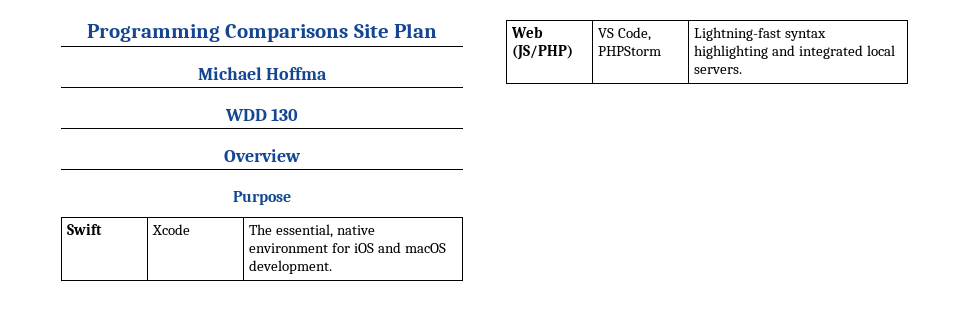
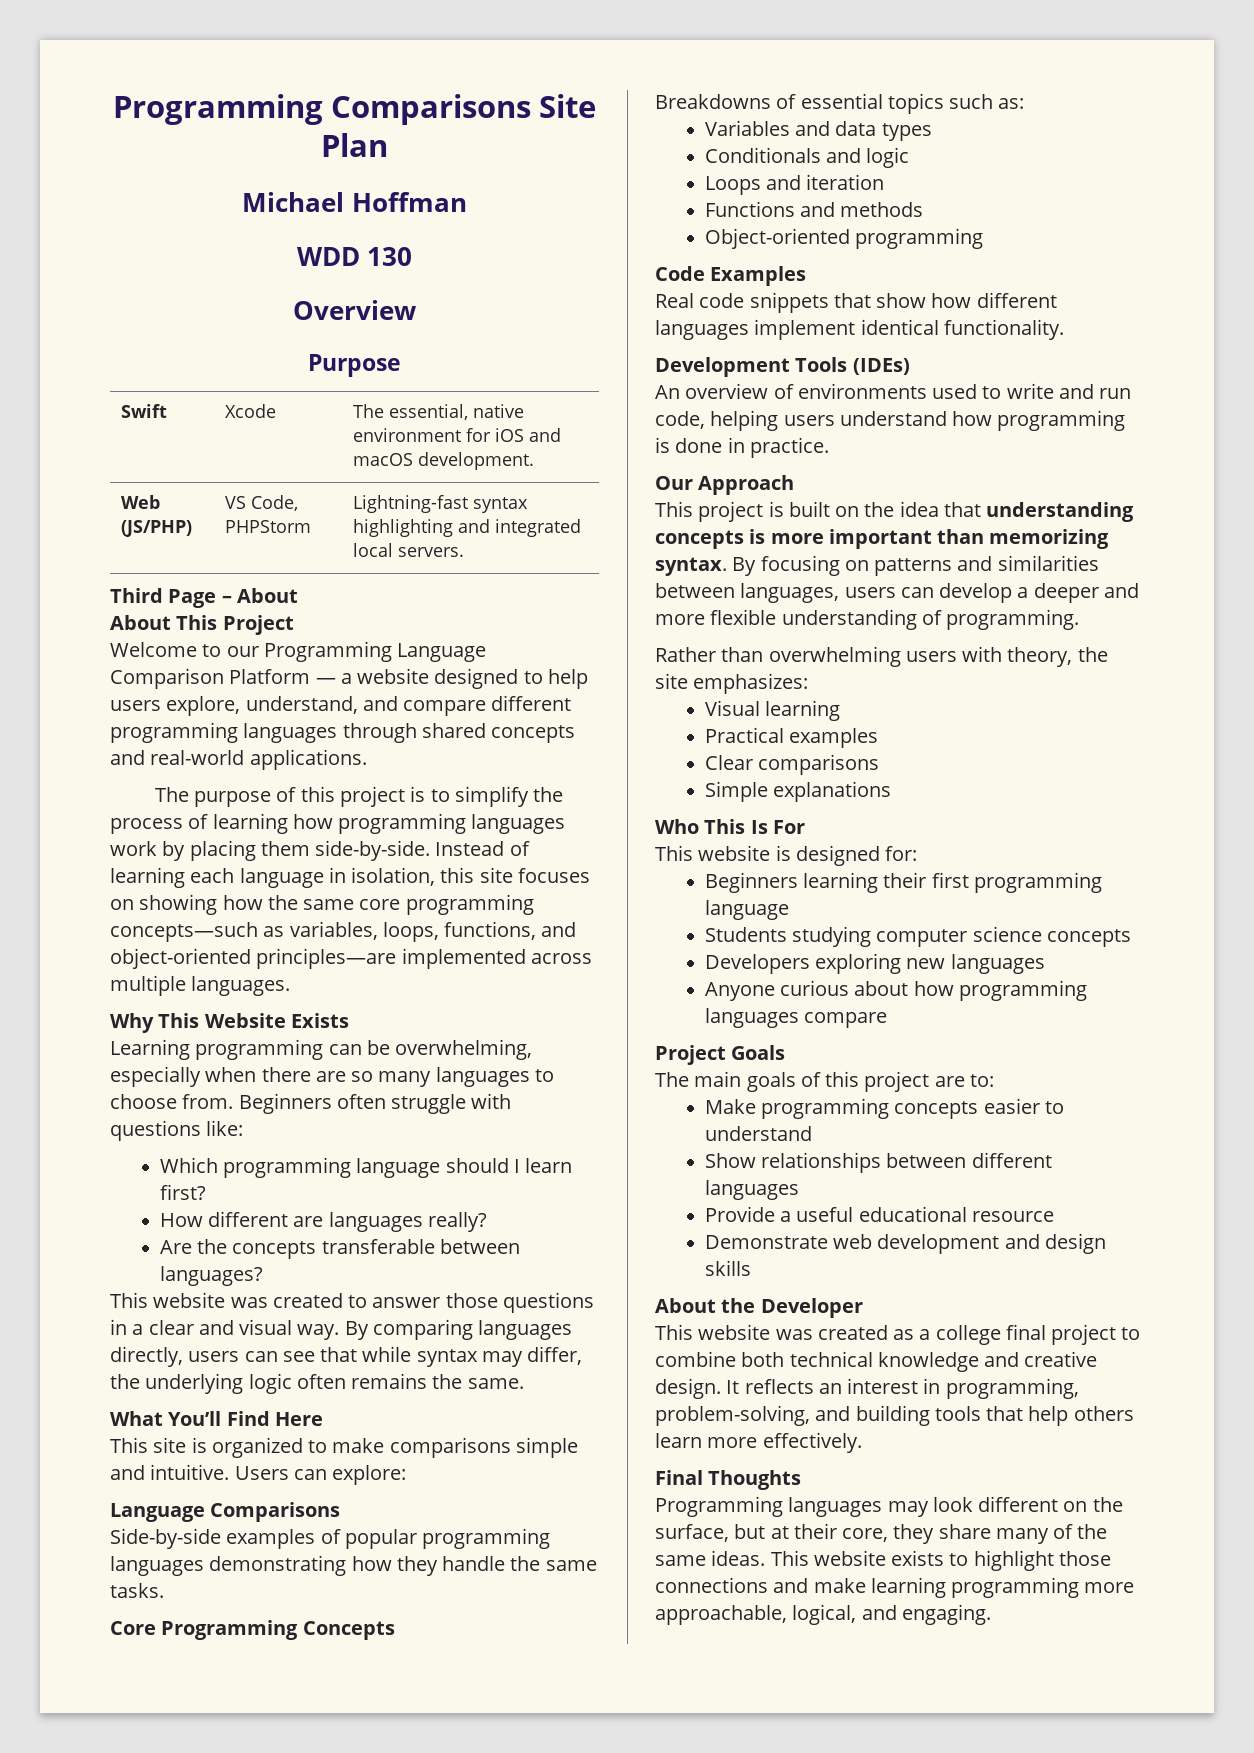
[266,67,328,80] Hoffma -> [351,192,467,212] Hoffman
(743, 70) none -> [110,588,298,608] [110,615,294,635] [110,641,487,662] [110,668,588,689] [110,695,572,716] [110,722,576,743] [110,749,367,770] [154,786,564,807] [110,813,566,834] [110,840,530,861] [110,867,590,888] [110,894,534,915] [110,921,577,942] [110,948,592,969] [110,975,291,996] [110,1013,349,1033] [110,1039,533,1060] [110,1066,554,1087] [110,1093,512,1114] [110,1120,244,1141] [159,1157,573,1178] [159,1184,206,1200] [159,1211,488,1232] [159,1239,521,1259] [159,1266,263,1286] [110,1292,594,1313] [110,1319,573,1340] [110,1346,583,1367] [110,1373,524,1394] [110,1411,323,1426] [110,1437,578,1458] [110,1464,407,1485] [110,1502,341,1522] [110,1528,551,1549] [110,1555,597,1576] [110,1583,164,1598] [110,1620,395,1640] [655,93,1025,114] [704,120,932,141] [704,147,910,168] [704,174,885,195] [704,201,924,217] [704,228,984,249] [655,266,807,286] [655,292,1057,313] [655,319,1064,340] [655,357,910,377] [655,383,1132,399] [655,410,1126,431] [655,437,829,458] [655,475,795,495] [655,501,1135,522] [655,529,1110,549] [655,555,1099,576] [655,583,1139,603] [655,609,1080,630] [655,646,1108,667] [655,673,809,694] [704,700,841,721] [704,727,879,748] [704,754,880,775] [704,781,892,802] [655,819,805,834] [655,845,918,866] [704,872,1103,893] [704,900,789,920] [704,926,1132,947] [704,953,1045,974] [704,980,1088,1001] [704,1008,888,1028] [655,1045,786,1065] [655,1071,994,1092] [704,1098,1065,1119] [704,1126,812,1141] [704,1152,1052,1173] [704,1180,799,1200] [704,1206,1055,1222] [704,1233,1107,1254] [704,1260,751,1276] [655,1298,863,1318] [655,1324,1141,1345] [655,1351,1098,1372] [655,1378,1079,1399] [655,1405,1134,1426] [655,1432,862,1453] [655,1470,802,1490] [655,1496,1123,1517] [655,1523,1108,1544] [655,1550,1111,1571] [655,1577,1135,1598] [655,1604,991,1625] // Third Page – About // About This Project // Welcome to our Programming Language Comparison Platform — a website designed to help users explore, understand, and compare different programming languages through shared concepts and real-world applications. // The purpose of this project is to simplify the process of learning how programming languages work by placing them side-by-side. Instead of learning each language in isolation, this site focuses on showing how the same core programming concepts—such as variables, loops, functions, and object-oriented principles—are implemented across multiple languages. // Why This Website Exists // Learning programming can be overwhelming, especially when there are so many languages to choose from. Beginners often struggle with questions like: // Which programming language should I learn first? // How different are languages really? // Are the concepts transferable between languages? // This website was created to answer those questions in a clear and visual way. By comparing languages directly, users can see that while syntax may differ, the underlying logic often remains the same. // What You’ll Find Here // This site is organized to make comparisons simple and intuitive. Users can explore: // Language Comparisons // Side-by-side examples of popular programming languages demonstrating how they handle the same tasks. // Core Programming Concepts // Breakdowns of essential topics such as: // Variables and data types // Conditionals and logic // Loops and iteration // Functions and methods // Object-oriented programming // Code Examples // Real code snippets that show how different languages implement identical functionality. // Development Tools (IDEs) // An overview of environments used to write and run code, helping users understand how programming is done in practice. // Our Approach // This project is built on the idea that understanding concepts is more important than memorizing syntax. By focusing on patterns and similarities between languages, users can develop a deeper and more flexible understanding of programming. // Rather than overwhelming users with theory, the site emphasizes: // Visual learning // Practical examples // Clear comparisons // Simple explanations // Who This Is For // This website is designed for: // Beginners learning their first programming language // Students studying computer science concepts // Developers exploring new languages // Anyone curious about how programming languages compare // Project Goals // The main goals of this project are to: // Make programming concepts easier to understand // Show relationships between different languages // Provide a useful educational resource // Demonstrate web development and design skills // About the Developer // This website was created as a college final project to combine both technical knowledge and creative design. It reflects an interest in programming, problem-solving, and building tools that help others learn more effectively. // Final Thoughts // Programming languages may look different on the surface, but at their core, they share many of the same ideas. This website exists to highlight those connections and make learning programming more approachable, logical, and engaging.

